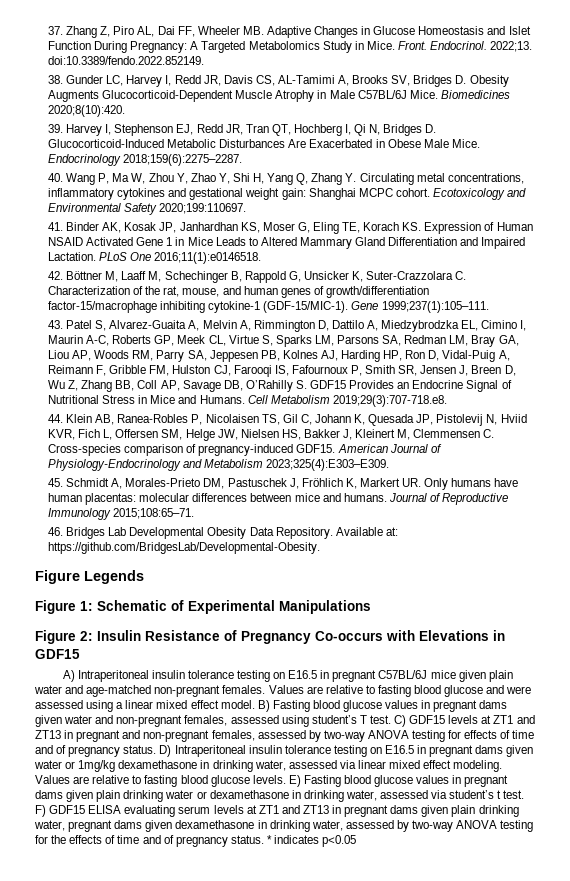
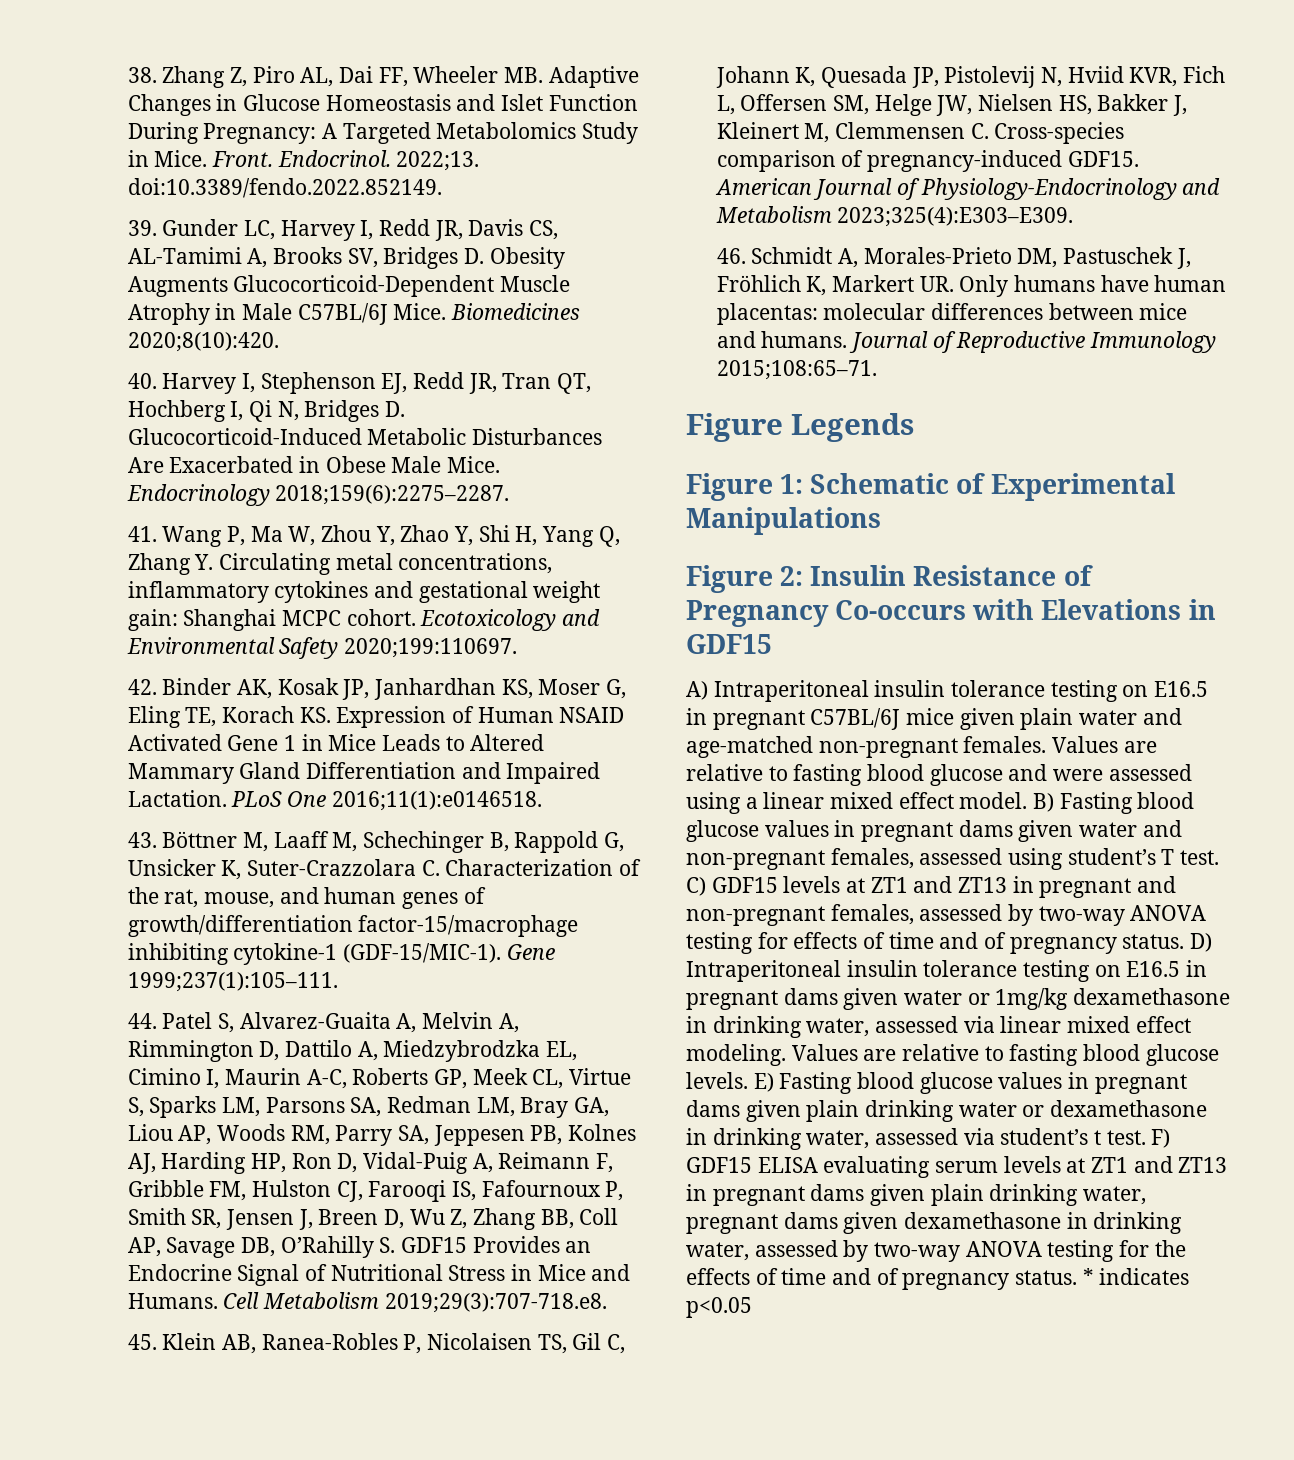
[47,26,63,35] 37. -> [127,67,157,83] 38.
[47,75,63,84] 38. -> [127,220,157,236] 39.
[47,124,63,133] 39. -> [127,373,157,389] 40.
[47,173,63,182] 40. -> [127,526,157,542] 41.
[47,222,63,231] 41. -> [127,679,157,695] 42.
[47,271,63,280] 42. -> [127,832,157,848] 43.
[47,320,63,329] 43. -> [127,1013,157,1029] 44.
[47,414,63,423] 44. -> [127,1334,157,1350] 45.
[47,478,63,487] 45. -> [716,248,746,264] 46.
[47,527,398,539] [47,542,320,554] // 46. Bridges Lab Developmental Obesity Data Repository. Available at: https://github.com/BridgesLab/Developmental-Obesity. -> (877, 370) none

